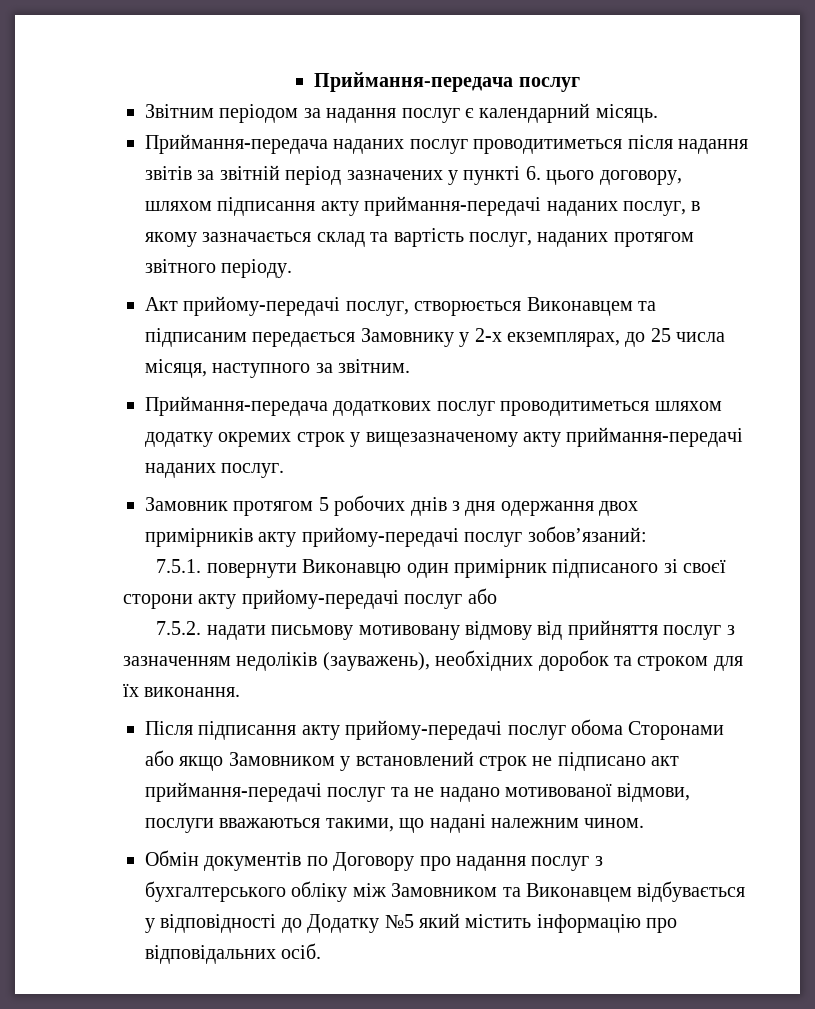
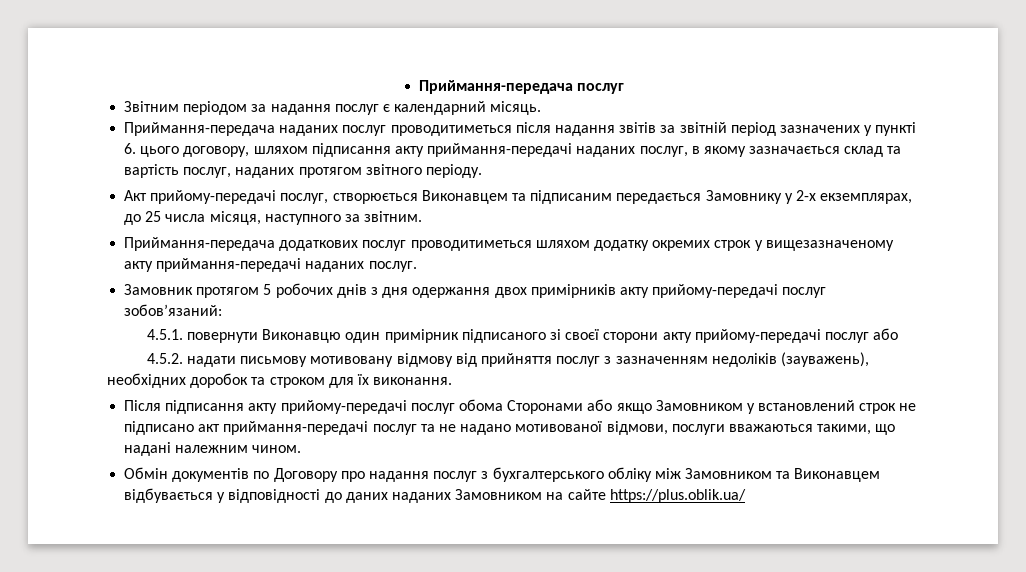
[156,559,202,573] 7.5.1. -> [146,329,183,340] 4.5.1.
[156,621,202,635] 7.5.2. -> [146,353,183,364] 4.5.2.
[307,913,678,933] [145,943,322,964] Додатку №5 який містить інформацію про відповідальних осіб. -> [345,489,746,503] даних наданих Замовником на сайте https://plus.oblik.ua/

